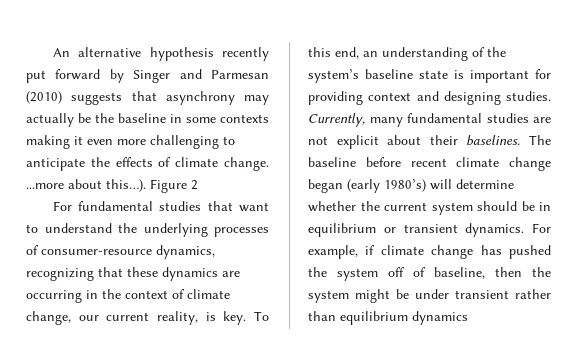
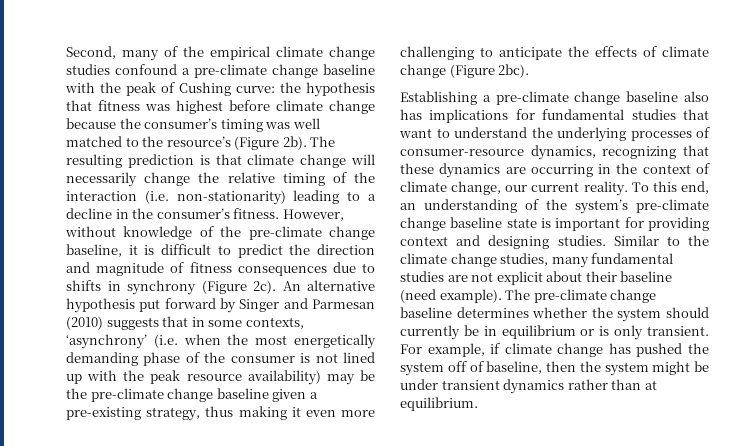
(52, 52) none -> [66,46,375,61] [66,64,375,78] [65,82,375,97] [66,100,375,114] [66,118,320,132] [66,136,336,150] [66,154,376,168] [66,172,375,187] [66,190,376,205] [66,208,344,221] [65,226,375,240] [66,244,376,258] [66,262,375,276] [66,280,276,295] Second, many of the empirical climate change studies confound a pre-climate change baseline with the peak of Cushing curve: the hypothesis that fitness was highest before climate change because the consumer’s timing was well matched to the resource’s (Figure 2b). The resulting prediction is that climate change will necessarily change the relative timing of the interaction (i.e. non-stationarity) leading to a decline in the consumer’s fitness. However, without knowledge of the pre-climate change baseline, it is difficult to predict the direction and magnitude of fitness consequences due to shifts in synchrony (Figure 2c).
[222,47,269,61] recently -> (135, 305) none
[165,91,269,105] [26,113,269,127] asynchrony may actually be the baseline in some contexts -> [191,317,304,329] [66,334,376,349] [66,352,375,366] [66,370,375,385] [66,388,318,402] [66,406,234,421] in some contexts, ‘asynchrony’ (i.e. when the most energetically demanding phase of the consumer is not lined up with the peak resource availability) may be the pre-climate change baseline given a pre-existing strategy, thus
[224,157,269,171] [26,179,198,193] [52,201,72,211] change. ...more about this…). Figure 2 // For -> [400,64,530,78] [400,91,709,105] [400,109,535,123] change (Figure 2bc). // Establishing a pre-climate change baseline also has implications for
[157,311,247,325] reality, is key. -> [583,181,628,196] reality.
(359, 76) none -> [636,199,709,213] [400,217,446,231] pre-climate change
[308,113,365,127] Currently, -> [613,235,709,246] [400,253,549,267] Similar to the climate change studies,
[466,135,551,146] [308,157,551,171] [308,179,514,193] baselines. The baseline before recent climate change began (early 1980’s) will determine -> [620,271,673,282] [400,289,657,303] [400,307,529,318] baseline (need example). The pre-climate change baseline determines
[384,202,427,211] current -> (613, 312) none
(517, 206) none -> [400,325,460,340] currently
[403,223,525,237] transient dynamics. -> [599,325,709,340] is only transient.
(509, 294) none -> [503,379,565,394] dynamics
[340,311,468,325] equilibrium dynamics -> [644,380,657,390] [400,397,478,411] at equilibrium.

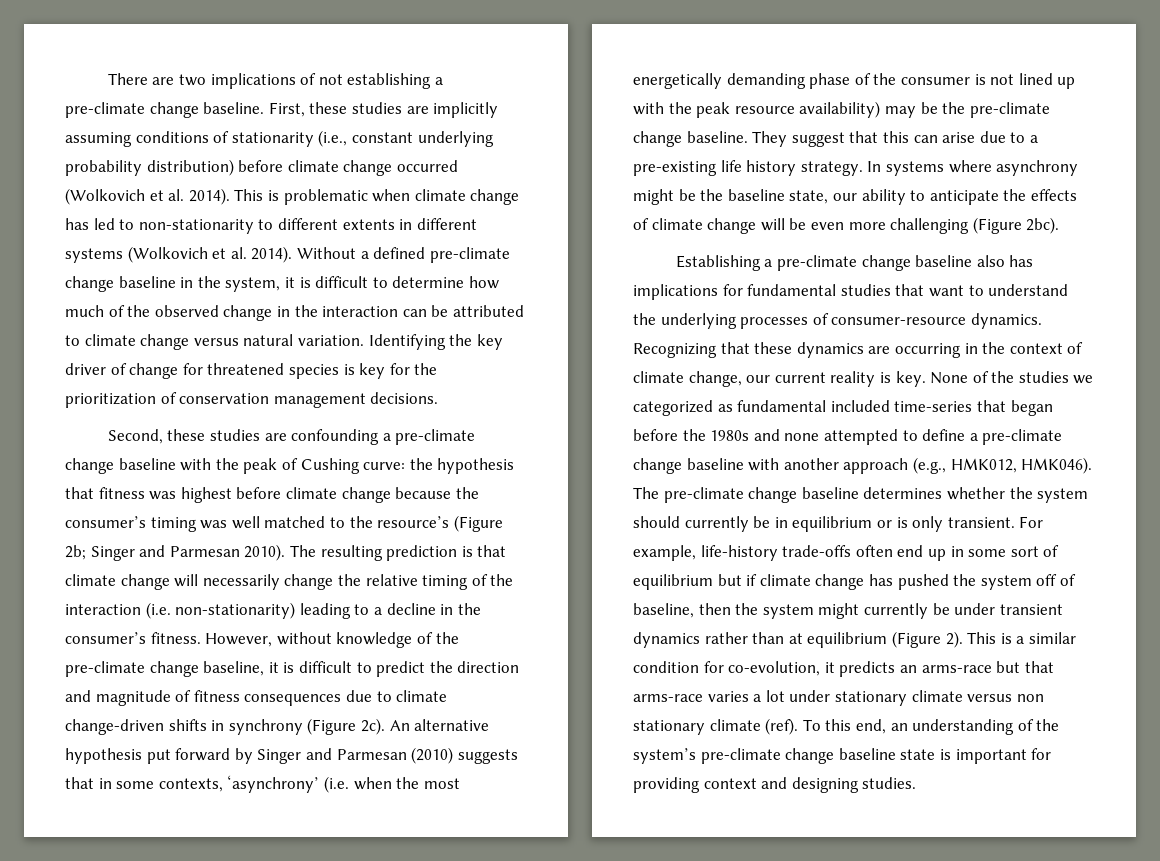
[66,46,375,61] [66,64,177,75] Second, many of the empirical climate change studies confound -> [107,73,443,89] [65,102,499,118] [65,130,494,147] [65,159,458,176] [65,188,520,205] [65,218,477,234] [65,246,510,263] [65,276,499,292] [65,305,524,321] [65,334,503,350] [65,363,438,379] [65,392,439,408] [107,429,380,445] There are two implications of not establishing a pre-climate change baseline. First, these studies are implicitly assuming conditions of stationarity (i.e., constant underlying probability distribution) before climate change occurred (Wolkovich et al. 2014). This is problematic when climate change has led to non-stationarity to different extents in different systems (Wolkovich et al. 2014). Without a defined pre-climate change baseline in the system, it is difficult to determine how much of the observed change in the interaction can be attributed to climate change versus natural variation. Identifying the key driver of change for threatened species is key for the prioritization of conservation management decisions. // Second, these studies are confounding
[282,136,307,150] 2b). -> [65,544,286,561] 2b; Singer and Parmesan 2010).
(375, 268) none -> [396,690,448,702] [65,719,164,735] climate change-driven
[216,388,318,402] [66,406,375,421] [400,46,474,60] baseline given a pre-existing strategy, thus making it even more challenging -> [686,131,1038,147] [633,160,1079,176] [633,189,906,205] baseline. They suggest that this can arise due to a pre-existing life history strategy. In systems where asynchrony might be the baseline state, our ability
(446, 71) none -> [760,218,970,234] will be even more challenging
[530,145,677,160] dynamics, recognizing -> [970,313,1042,329] [633,343,717,358] dynamics. Recognizing
[583,181,628,196] reality. -> [830,371,1094,387] [633,400,1053,416] [633,429,1063,445] [633,457,1093,474] [633,487,1089,503] [633,516,1044,532] [633,545,1060,561] [633,574,1076,590] [633,603,1063,619] [633,631,1076,648] [633,661,1054,677] [633,690,1044,706] [633,718,799,735] reality is key. None of the studies we categorized as fundamental included time-series that began before the 1980s and none attempted to define a pre-climate change baseline with another approach (e.g., HMK012, HMK046). The pre-climate change baseline determines whether the system should currently be in equilibrium or is only transient. For example, life-history trade-offs often end up in some sort of equilibrium but if climate change has pushed the system off of baseline, then the system might currently be under transient dynamics rather than at equilibrium (Figure 2). This is a similar condition for co-evolution, it predicts an arms-race but that arms-race varies a lot under stationary climate versus non stationary climate (ref).
[613,235,709,246] [400,253,674,268] [400,271,673,285] [400,289,657,303] [400,307,709,322] [400,325,709,340] [400,343,709,357] [400,361,709,376] [400,379,657,394] [400,397,478,411] Similar to the climate change studies, many fundamental studies are not explicit about their baseline (need example). The pre-climate change baseline determines whether the system should currently be in equilibrium or is only transient. For example, if climate change has pushed the system off of baseline, then the system might be under transient dynamics rather than at equilibrium. -> (917, 783) none

